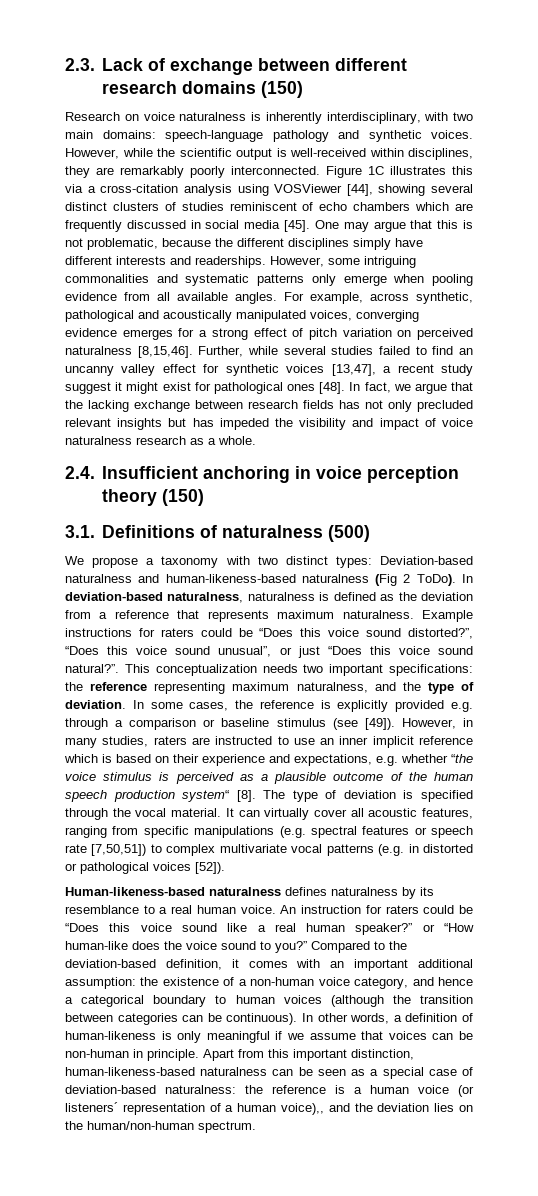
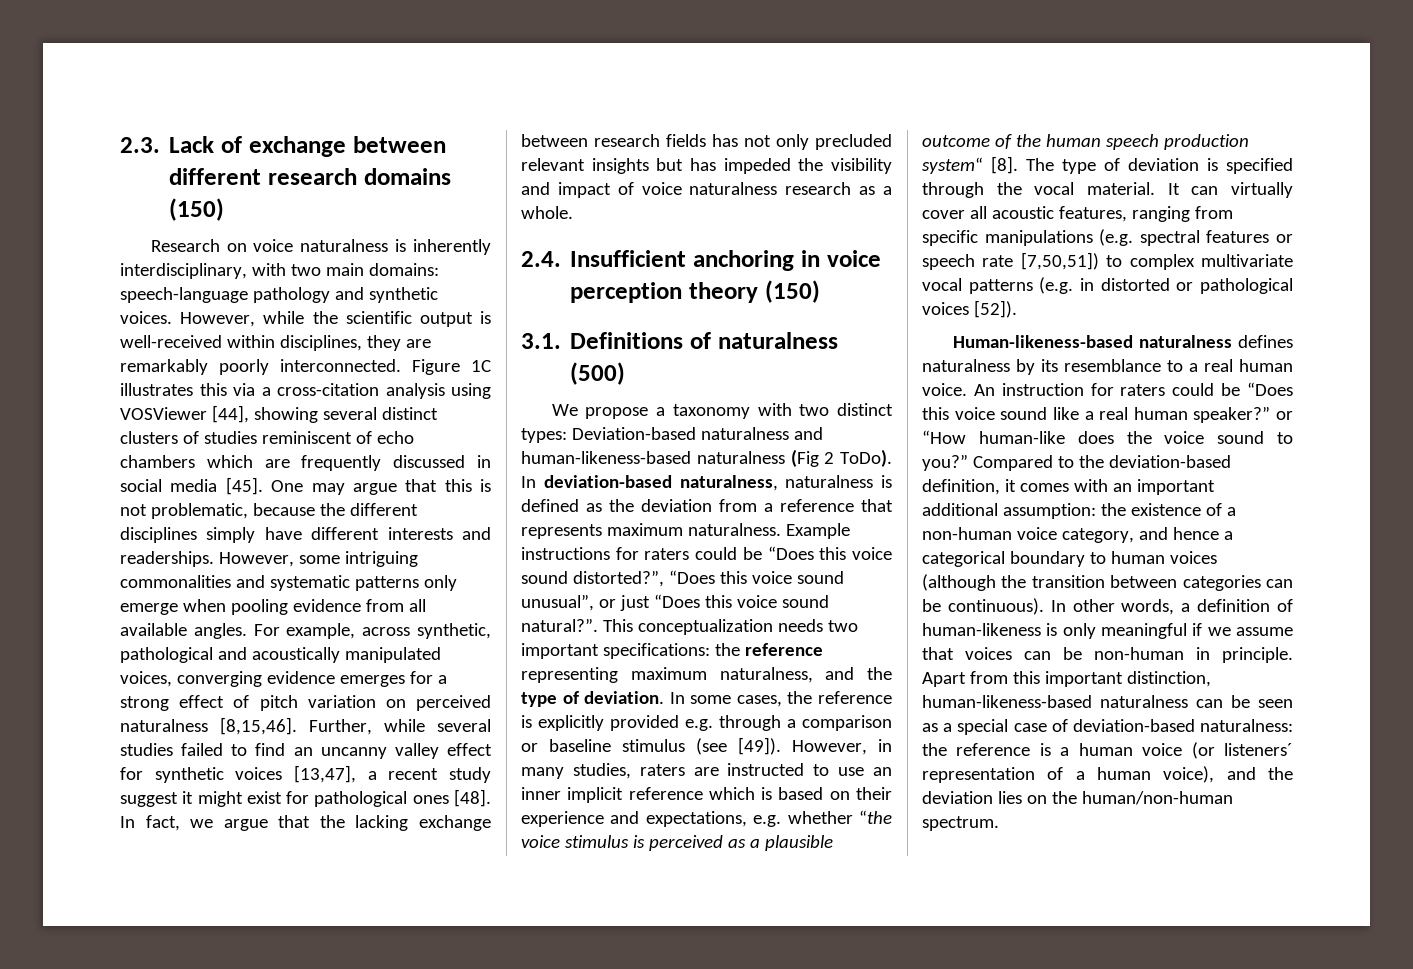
[281,1103,325,1115] voice),, -> [1163,766,1215,783] voice),

